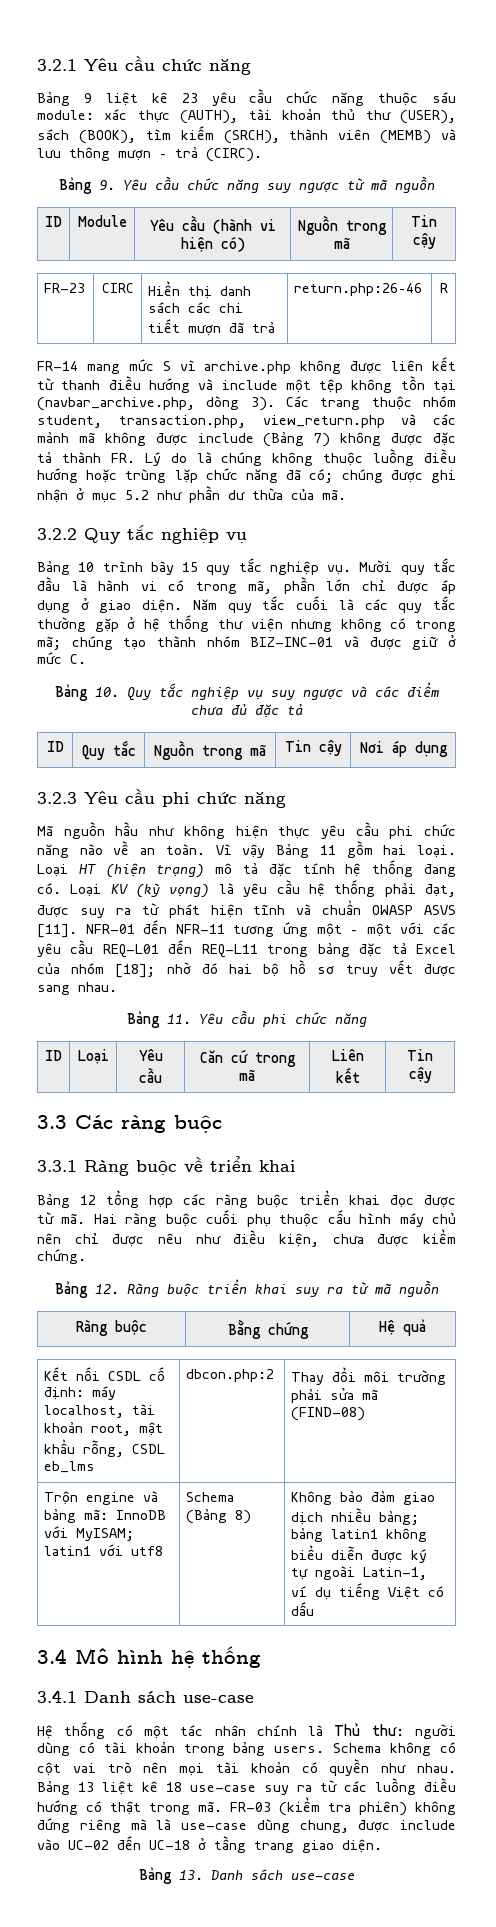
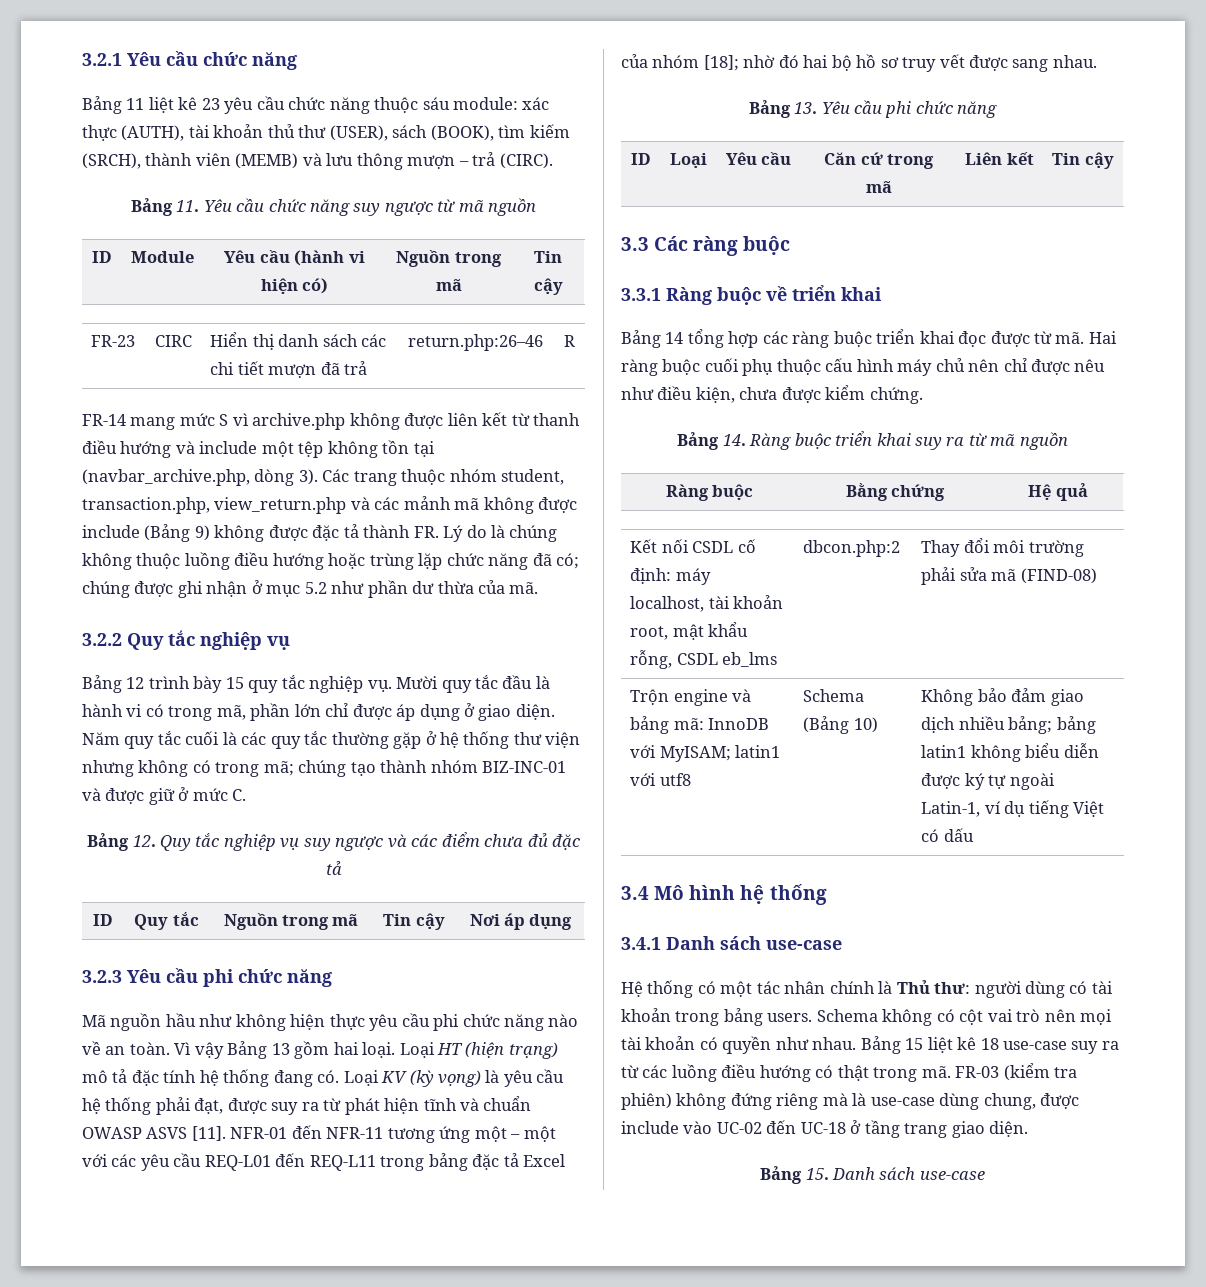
[83,93,92,103] 9 -> [126,98,145,110] 11
[98,180,115,190] 9. -> [176,200,200,212] 11.
[314,433,331,447] 7) -> [194,525,210,541] 9)
[78,562,95,572] 10 -> [126,677,145,689] 12
[94,687,119,697] 10. -> [132,835,156,847] 12.
[319,845,336,855] 11 -> [271,1043,290,1055] 13
[166,1014,191,1024] 11. -> [794,102,818,114] 13.
[79,1195,96,1205] 12 -> [665,332,684,344] 14
[94,1284,119,1294] 12. -> [722,434,746,446] 14.
[235,1510,252,1524] 8) -> [853,717,878,733] 10)
[78,1782,94,1792] 13 -> [905,1038,924,1050] 15
[178,1870,203,1880] 13. -> [805,1168,829,1180] 15.

